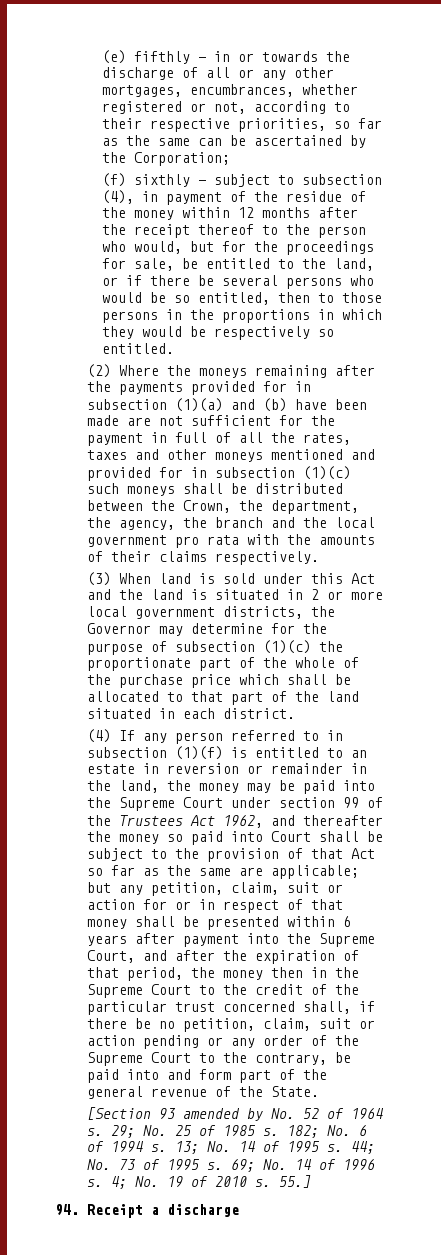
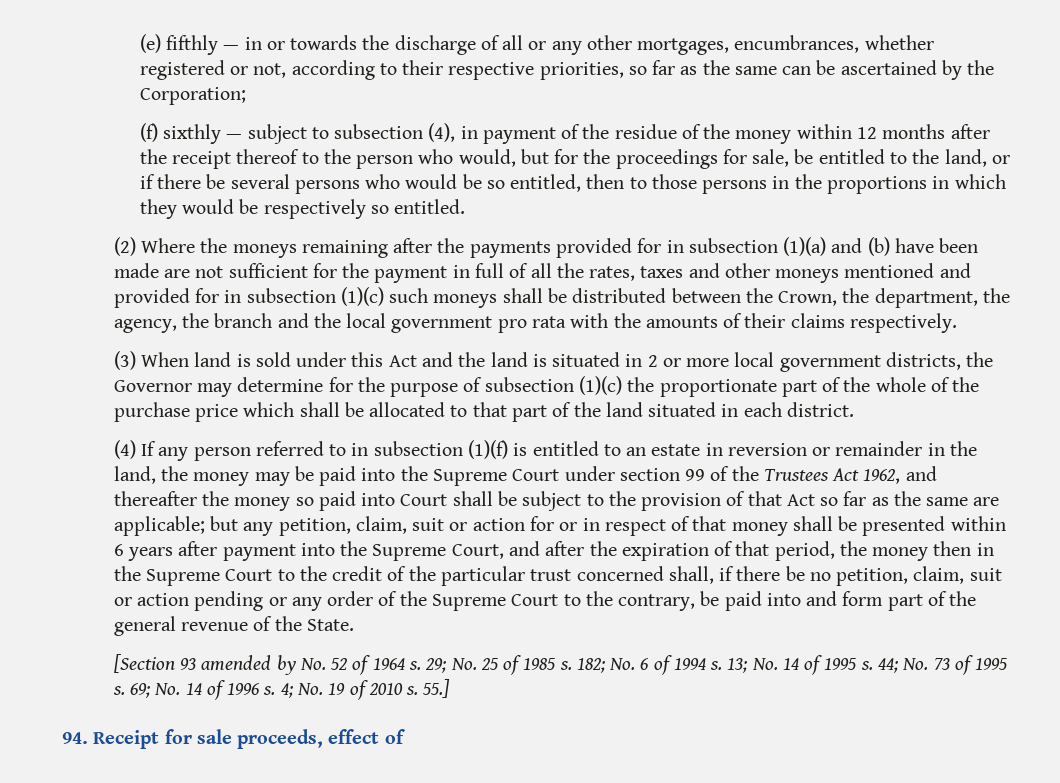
[151,1204,239,1217] a discharge -> [164,729,405,749] for sale proceeds, effect of

